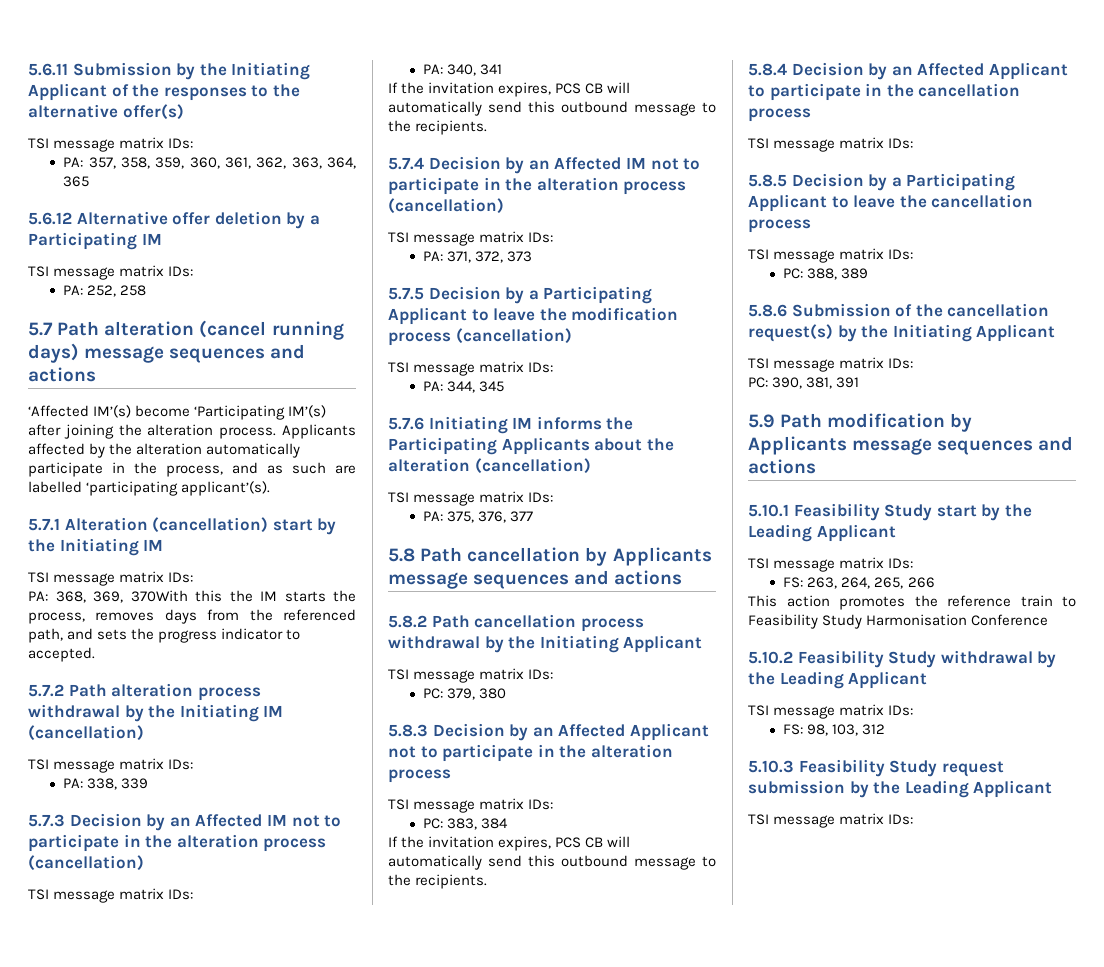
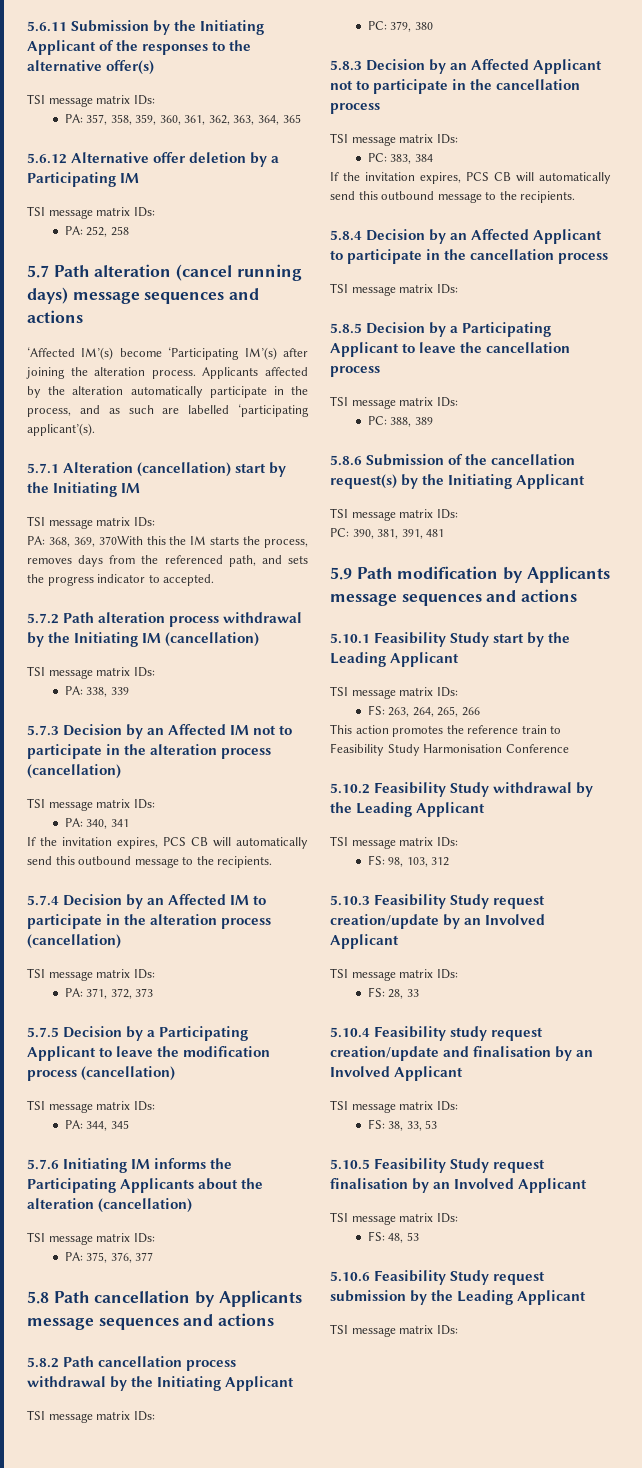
[650,158,679,170] not -> (250, 900) none
[590,744,673,758] alteration -> [496,79,581,90] cancellation
[836,377,860,388] 391 -> [401,529,445,539] 391, 481
(1004, 769) none -> [330,914,546,929] [330,934,399,949] [330,968,458,981] [367,987,419,999] [330,1026,544,1041] [330,1046,594,1061] [330,1066,464,1081] [330,1100,458,1113] [367,1119,438,1131] [330,1158,546,1173] [330,1178,588,1193] [330,1212,458,1225] [367,1231,419,1243] [330,1270,546,1285] creation/update by an Involved Applicant // TSI message matrix IDs: // FS: 28, 33 // 5.10.4 Feasibility study request creation/update and finalisation by an Involved Applicant // TSI message matrix IDs: // FS: 38, 33, 53 // 5.10.5 Feasibility Study request finalisation by an Involved Applicant // TSI message matrix IDs: // FS: 48, 53 // 5.10.6 Feasibility Study request

